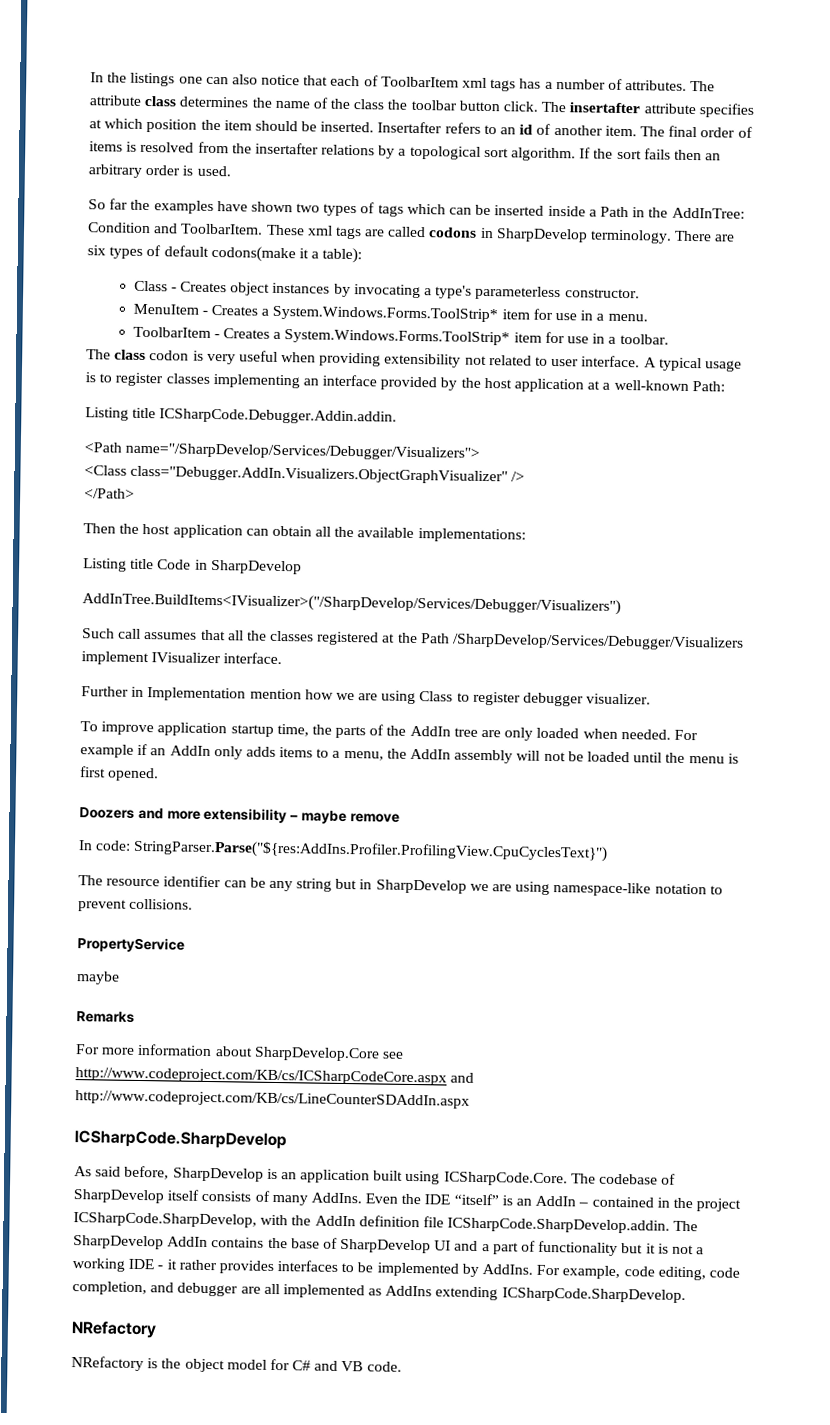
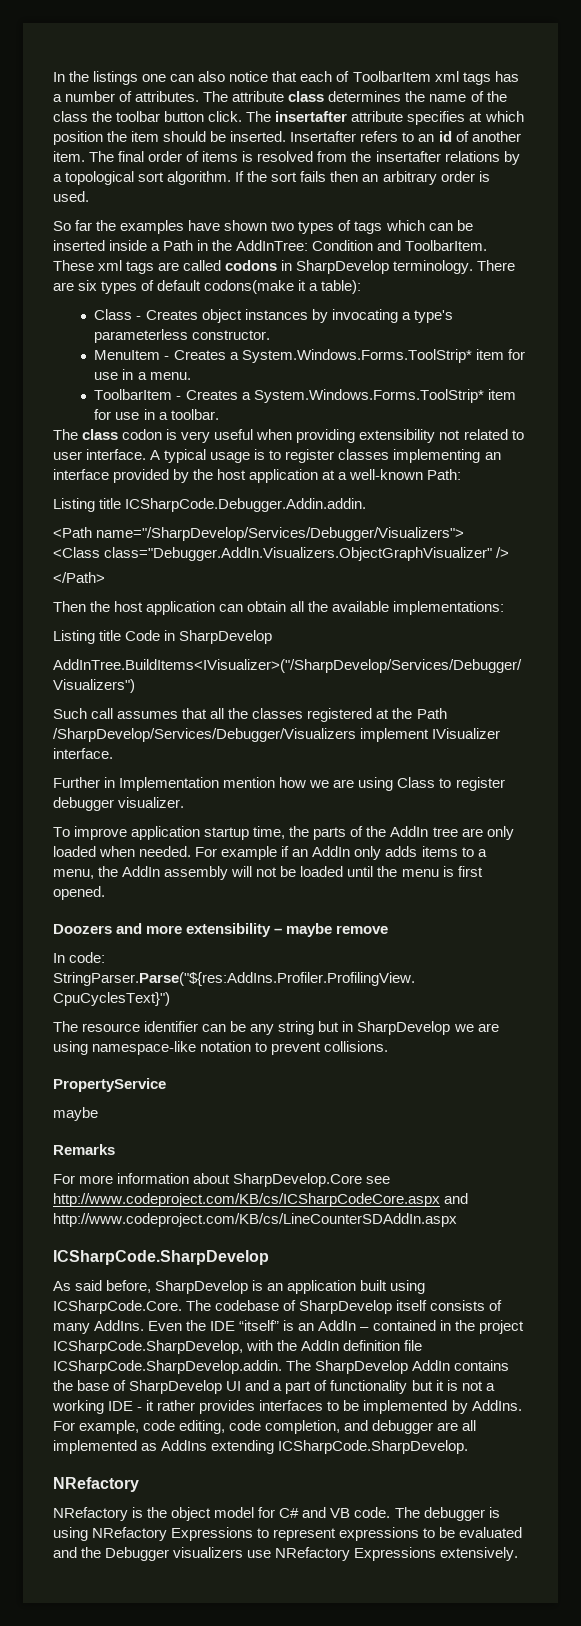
(402, 1366) none -> [394,1507,500,1521] [53,1527,523,1541] [53,1547,519,1561] The debugger is using NRefactory Expressions to represent expressions to be evaluated and the Debugger visualizers use NRefactory Expressions extensively.

